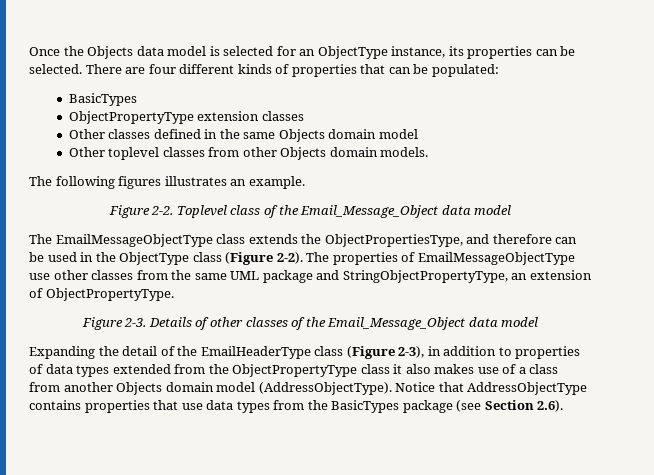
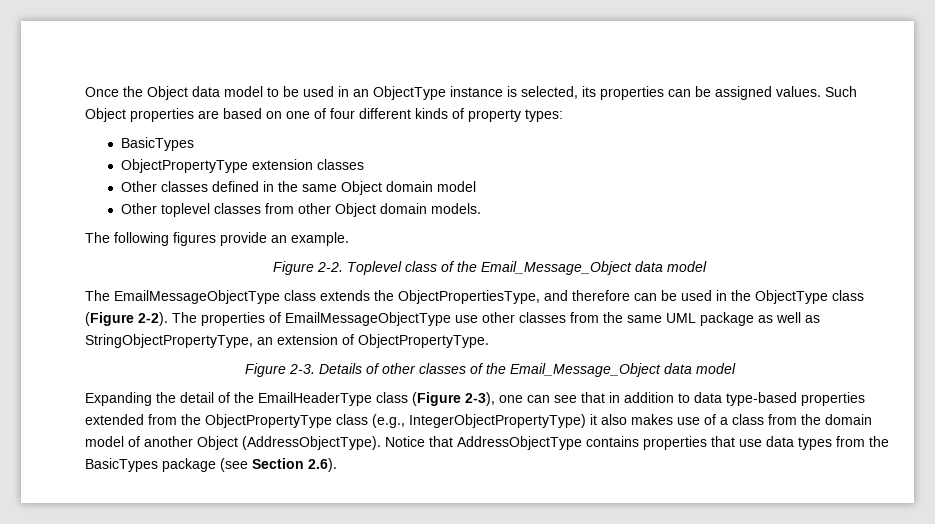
[87,46,576,59] [29,64,499,77] Objects data model is selected for an ObjectType instance, its properties can be selected. There are four different kinds of properties that can be populated: -> [147,86,857,100] [85,108,563,122] Object data model to be used in an ObjectType instance is selected, its properties can be assigned values. Such Object properties are based on one of four different kinds of property types:
[278,129,325,142] Objects -> [340,181,382,195] Object
[280,147,327,160] Objects -> [334,203,376,217] Object
[164,176,227,186] illustrates -> [220,232,267,246] provide
[316,270,340,280] and -> [758,312,820,323] as well as
[427,346,581,359] [29,364,110,377] in addition to properties of data types -> [499,392,865,406] one can see that in addition to data type-based properties
(390, 369) none -> [372,414,586,428] (e.g., IntegerObjectPropertyType)
[63,382,256,395] another Objects domain model -> [801,414,872,425] [85,436,238,450] the domain model of another Object

